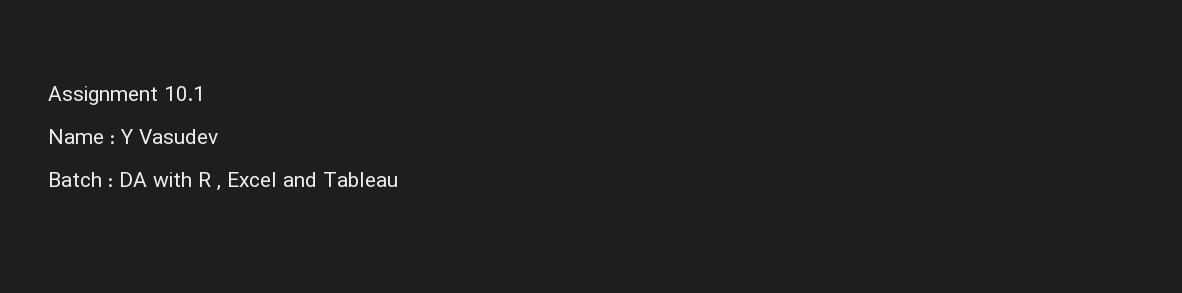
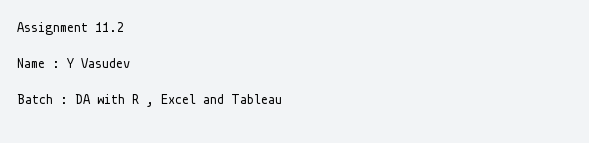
[164,86,205,101] 10.1 -> [95,22,124,32] 11.2

